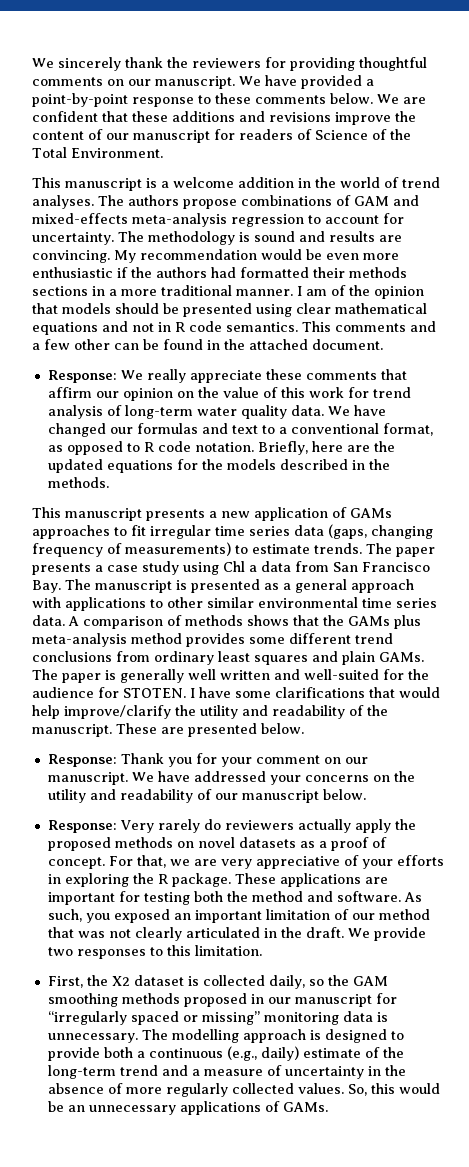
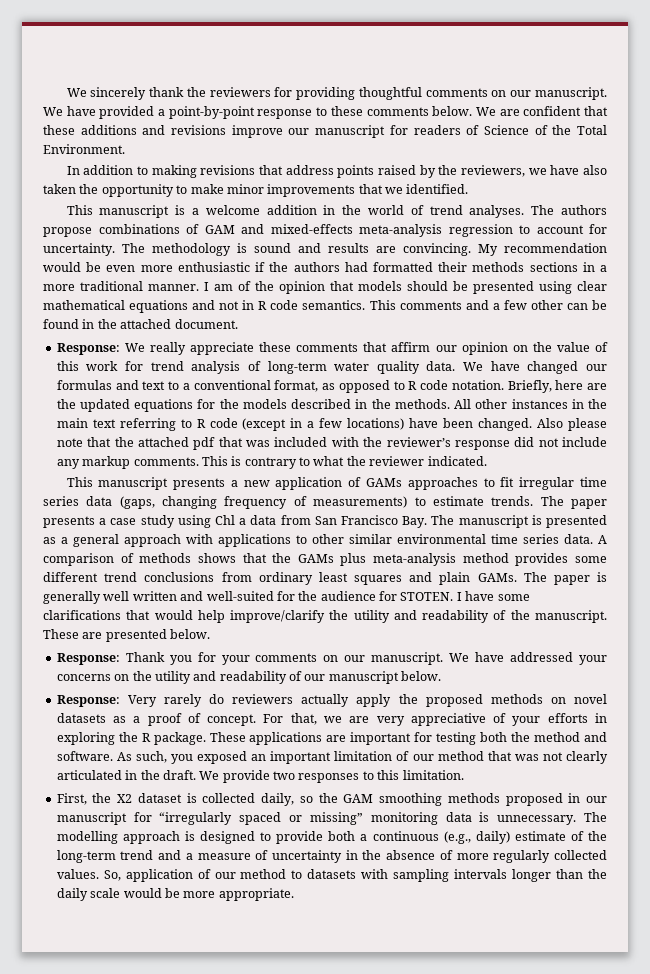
[395,111,416,122] [32,129,103,140] the content of -> (283, 131) none
(163, 153) none -> [66,165,607,178] [43,184,469,197] // In addition to making revisions that address points raised by the reviewers, we have also taken the opportunity to make minor improvements that we identified.
(109, 482) none -> [454,399,607,409] [56,418,607,431] [56,437,607,450] [56,456,487,469] All other instances in the main text referring to R code (except in a few locations) have been changed. Also please note that the attached pdf that was included with the reviewer’s response did not include any markup comments. This is contrary to what the reviewer indicated.
[255,755,320,764] comment -> [255,653,318,662] comments
[370,1083,440,1094] [47,1101,328,1115] this would be an unnecessary applications of GAMs. -> [125,869,607,882] [56,888,294,901] application of our method to datasets with sampling intervals longer than the daily scale would be more appropriate.

